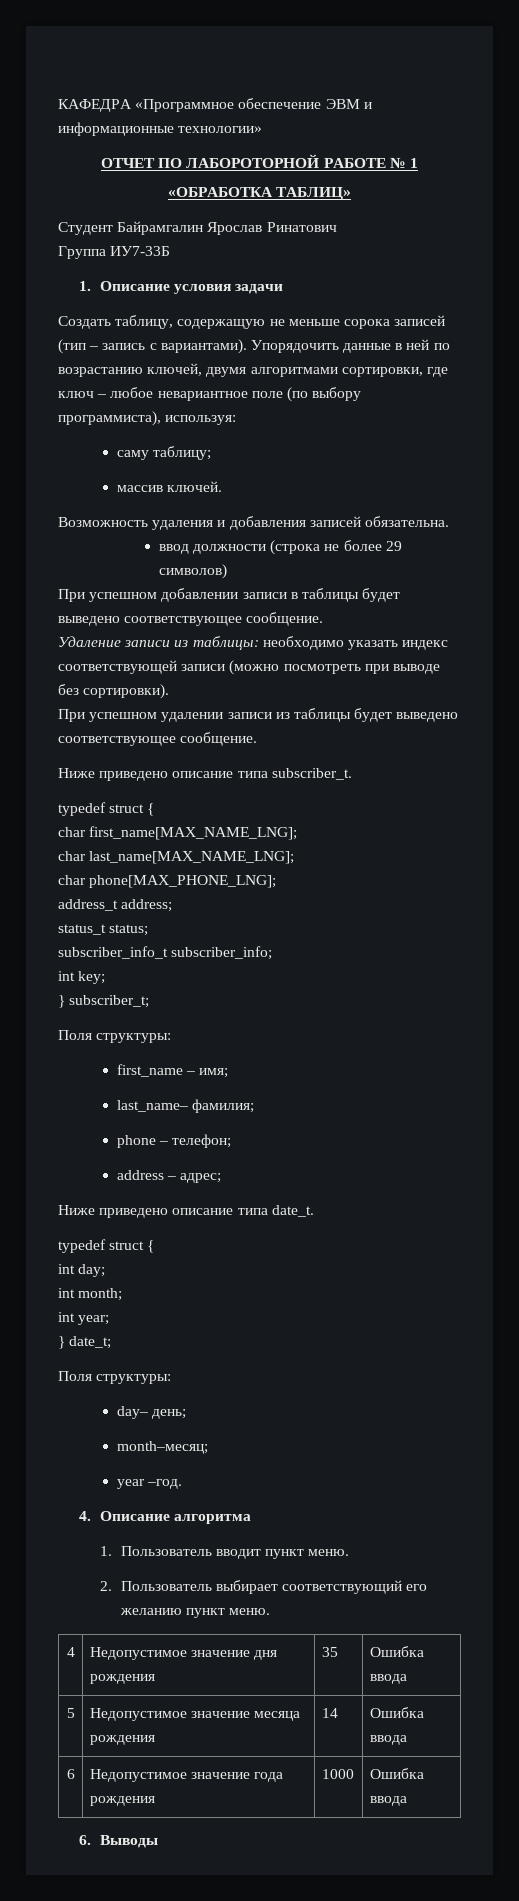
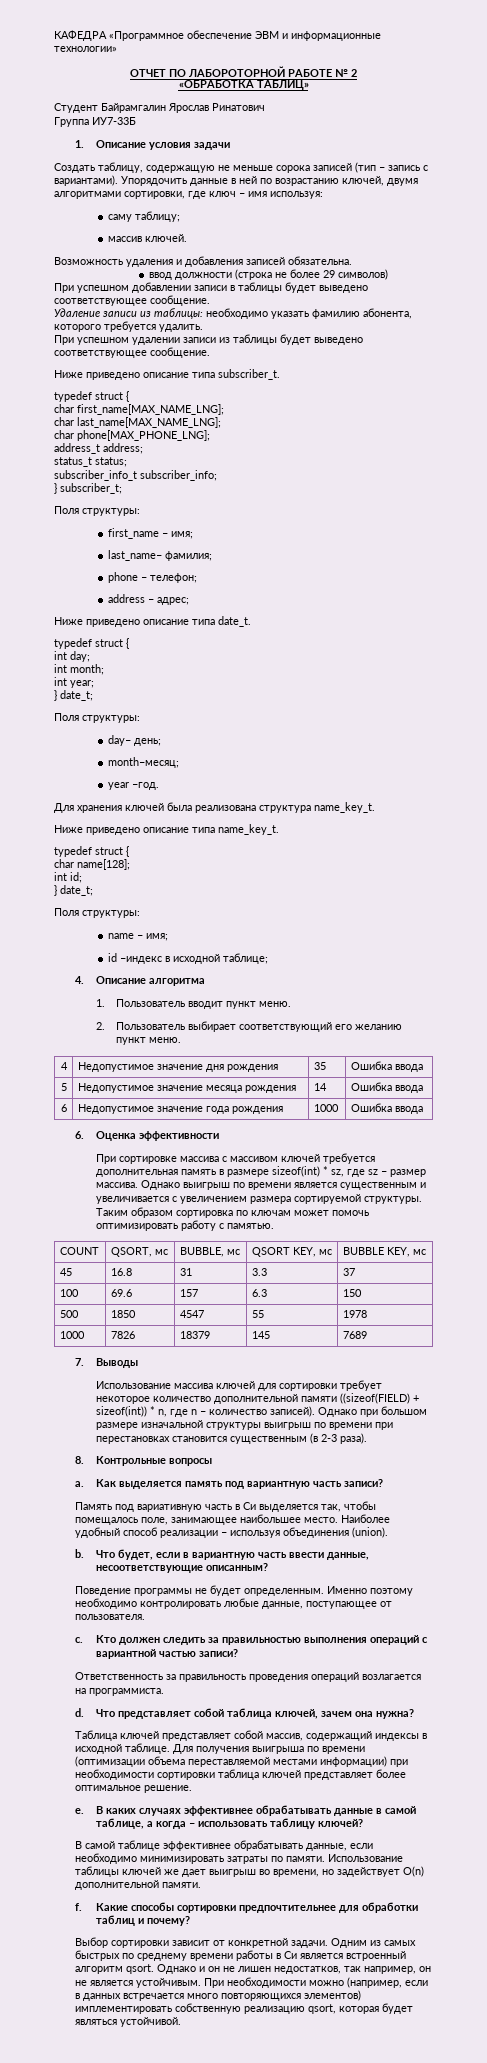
[409,158,418,168] 1 -> [351,69,357,77] 2
[110,387,362,402] [58,411,161,426] любое невариантное поле (по выбору программиста), -> [248,191,267,197] имя
[402,640,449,650] [58,660,440,675] [58,684,170,699] индекс соответствующей записи (можно посмотреть при выводе без сортировки). -> [312,308,412,319] [54,321,203,332] фамилию абонента, которого требуется удалить.
[58,971,106,984] // int key; -> (217, 475) none
(183, 1484) none -> [54,802,375,813] [54,824,279,835] [54,846,129,857] [54,859,130,870] [54,872,82,883] [54,885,93,896] [54,908,140,918] [107,933,168,941] [107,953,268,964] // Для хранения ключей была реализована структура name_key_t. // Ниже приведено описание типа name_key_t. // typedef struct { // char name[128]; // int id; // } date_t; // Поля структуры: // name – имя; // id –индекс в исходной таблице;
[99,1835,158,1848] Выводы -> [95,1131,219,1141] [95,1153,375,1164] [95,1166,426,1177] [95,1180,426,1190] [95,1194,422,1204] [95,1207,369,1218] [95,1220,274,1231] [59,1247,99,1255] [110,1247,168,1257] [179,1247,240,1257] [251,1247,332,1257] [342,1247,426,1257] [59,1268,72,1276] [110,1268,132,1276] [179,1268,192,1276] [251,1268,267,1276] [342,1268,355,1276] [59,1289,79,1297] [110,1289,132,1297] [179,1289,198,1297] [251,1289,267,1297] [342,1289,362,1297] [59,1310,79,1318] [110,1310,136,1318] [179,1310,204,1318] [251,1310,264,1318] [342,1310,367,1318] [59,1331,85,1339] [110,1331,135,1339] [179,1331,210,1339] [251,1331,270,1339] [342,1331,367,1339] [74,1358,138,1368] [95,1380,382,1391] [95,1393,419,1404] [95,1406,427,1417] [95,1420,393,1430] [95,1433,367,1444] [74,1456,212,1466] [74,1479,383,1489] [74,1501,376,1512] [74,1514,390,1525] [74,1527,388,1538] [74,1549,369,1560] [95,1563,268,1573] [74,1585,413,1596] [74,1598,392,1609] [74,1614,145,1620] [74,1635,428,1645] [95,1649,238,1659] [74,1672,421,1682] [74,1688,164,1696] [74,1708,414,1719] [74,1730,427,1741] [74,1743,365,1754] [74,1756,408,1767] [74,1769,406,1780] [74,1785,192,1793] [74,1805,416,1816] [95,1818,363,1829] [74,1840,373,1851] [74,1853,403,1864] [74,1866,424,1877] [74,1880,201,1890] [74,1902,418,1913] [95,1915,190,1926] [74,1937,416,1948] [74,1950,406,1961] [74,1964,431,1974] [74,1977,428,1988] [74,1990,361,2001] [74,2003,413,2014] [74,2017,181,2027] Оценка эффективности // При сортировке массива с массивом ключей требуется дополнительная память в размере sizeof(int) * sz, где sz – размер массива. Однако выигрыш по времени является существенным и увеличивается с увеличением размера сортируемой структуры. Таким образом сортировка по ключам может помочь оптимизировать работу с памятью. // COUNT | QSORT, мс | BUBBLE, мс | QSORT KEY, мс | BUBBLE KEY, мс // 45 | 16.8 | 31 | 3.3 | 37 // 100 | 69.6 | 157 | 6.3 | 150 // 500 | 1850 | 4547 | 55 | 1978 // 1000 | 7826 | 18379 | 145 | 7689 // 7. Выводы // Использование массива ключей для сортировки требует некоторое количество дополнительной памяти ((sizeof(FIELD) + sizeof(int)) * n, где n – количество записей). Однако при большом размере изначальной структуры выигрыш по времени при перестановках становится существенным (в 2-3 раза). // 8. Контрольные вопросы // a. Как выделяется память под вариантную часть записи? // Память под вариативную часть в Си выделяется так, чтобы помещалось поле, занимающее наибольшее место. Наиболее удобный способ реализации – используя объединения (union). // b. Что будет, если в вариантную часть ввести данные, несоответствующие описанным? // Поведение программы не будет определенным. Именно поэтому необходимо контролировать любые данные, поступающее от пользователя. // c. Кто должен следить за правильностью выполнения операций с вариантной частью записи? // Ответственность за правильность проведения операций возлагается на программиста. // d. Что представляет собой таблица ключей, зачем она нужна? // Таблица ключей представляет собой массив, содержащий индексы в исходной таблице. Для получения выигрыша по времени (оптимизации объема переставляемой местами информации) при необходимости сортировки таблица ключей представляет более оптимальное решение. // e. В каких случаях эффективнее обрабатывать данные в самой таблице, а когда – использовать таблицу ключей? // В самой таблице эффективнее обрабатывать данные, если необходимо минимизировать затраты по памяти. Использование таблицы ключей же дает выигрыш во времени, но задействует O(n) дополнительной памяти. // f. Какие способы сортировки предпочтительнее для обработки таблиц и почему? // Выбор сортировки зависит от конкретной задачи. Одним из самых быстрых по среднему времени работы в Си является встроенный алгоритм qsort. Однако и он не лишен недостатков, так например, он не является устойчивым. При необходимости можно (например, если в данных встречается много повторяющихся элементов) имплементировать собственную реализацию qsort, которая будет являться устойчивой.

